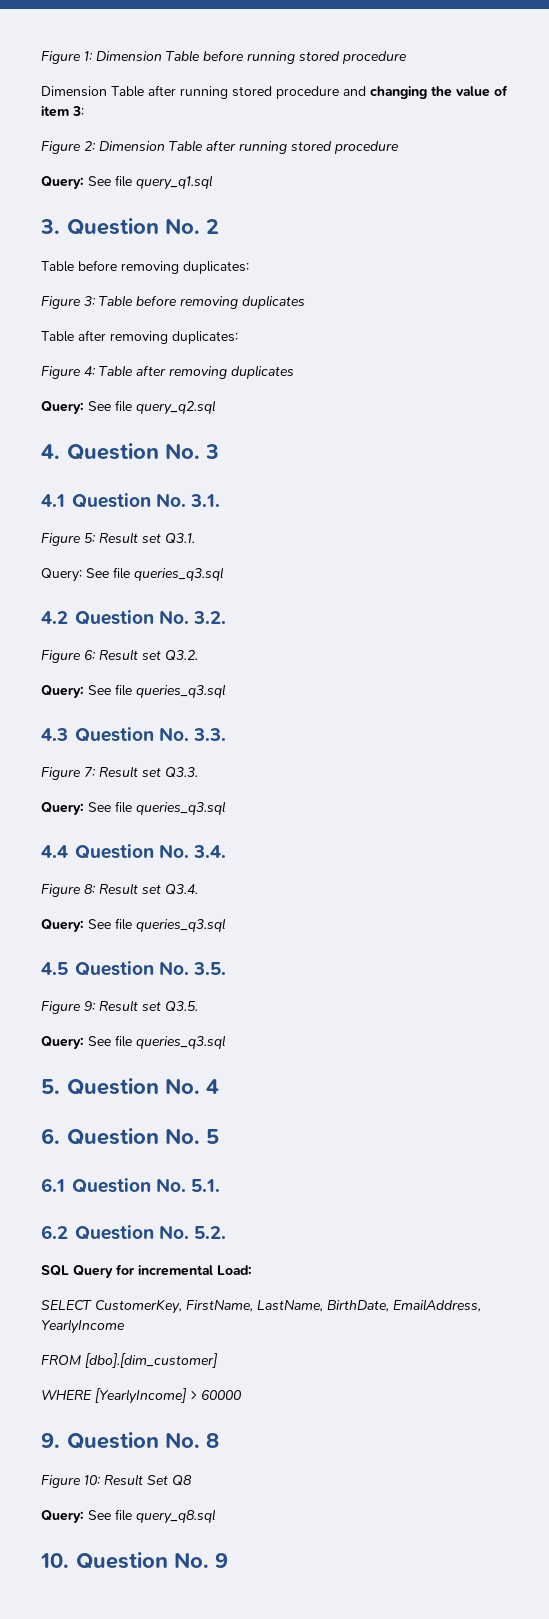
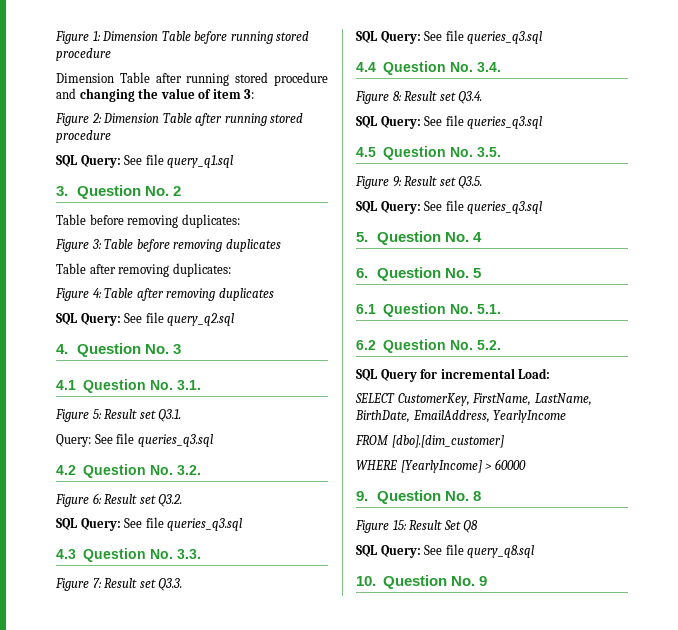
(399, 147) none -> [56,155,77,167] SQL
(294, 372) none -> [56,313,77,325] SQL
(198, 655) none -> [56,518,77,530] SQL
(198, 772) none -> [356,31,377,43] SQL
(198, 889) none -> [356,116,377,128] SQL
(198, 1006) none -> [356,201,377,213] SQL
[84,1475,101,1485] 10: -> [392,520,407,530] 15:
(192, 1480) none -> [356,545,377,557] SQL

